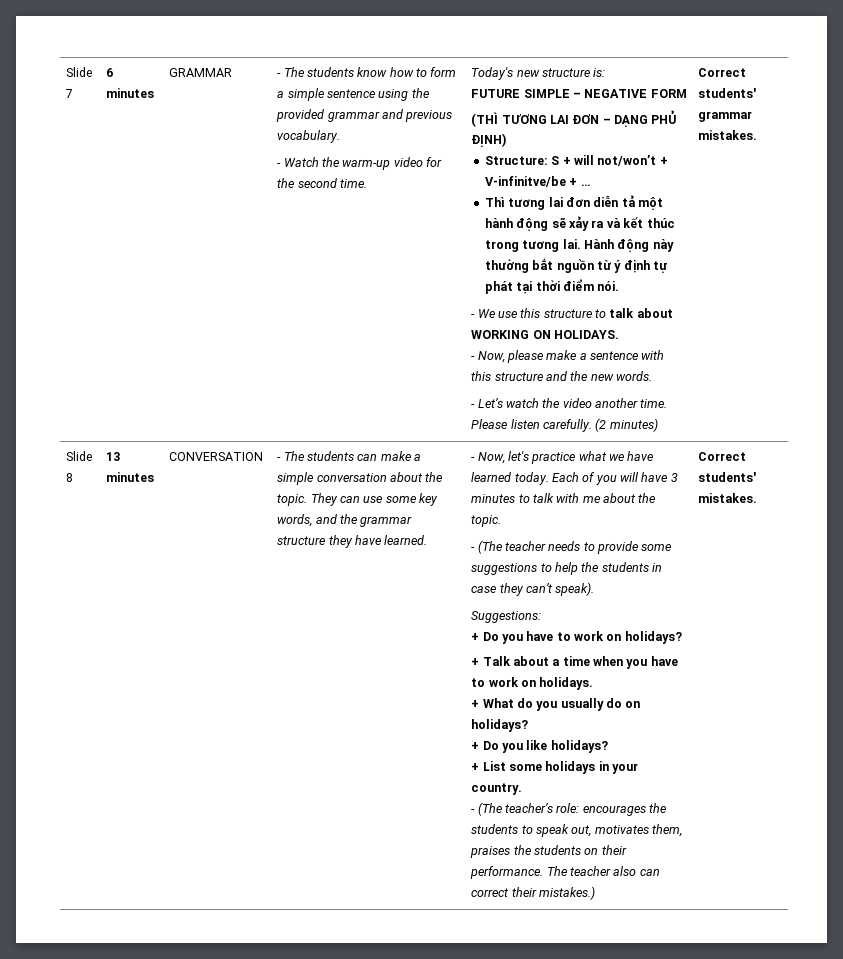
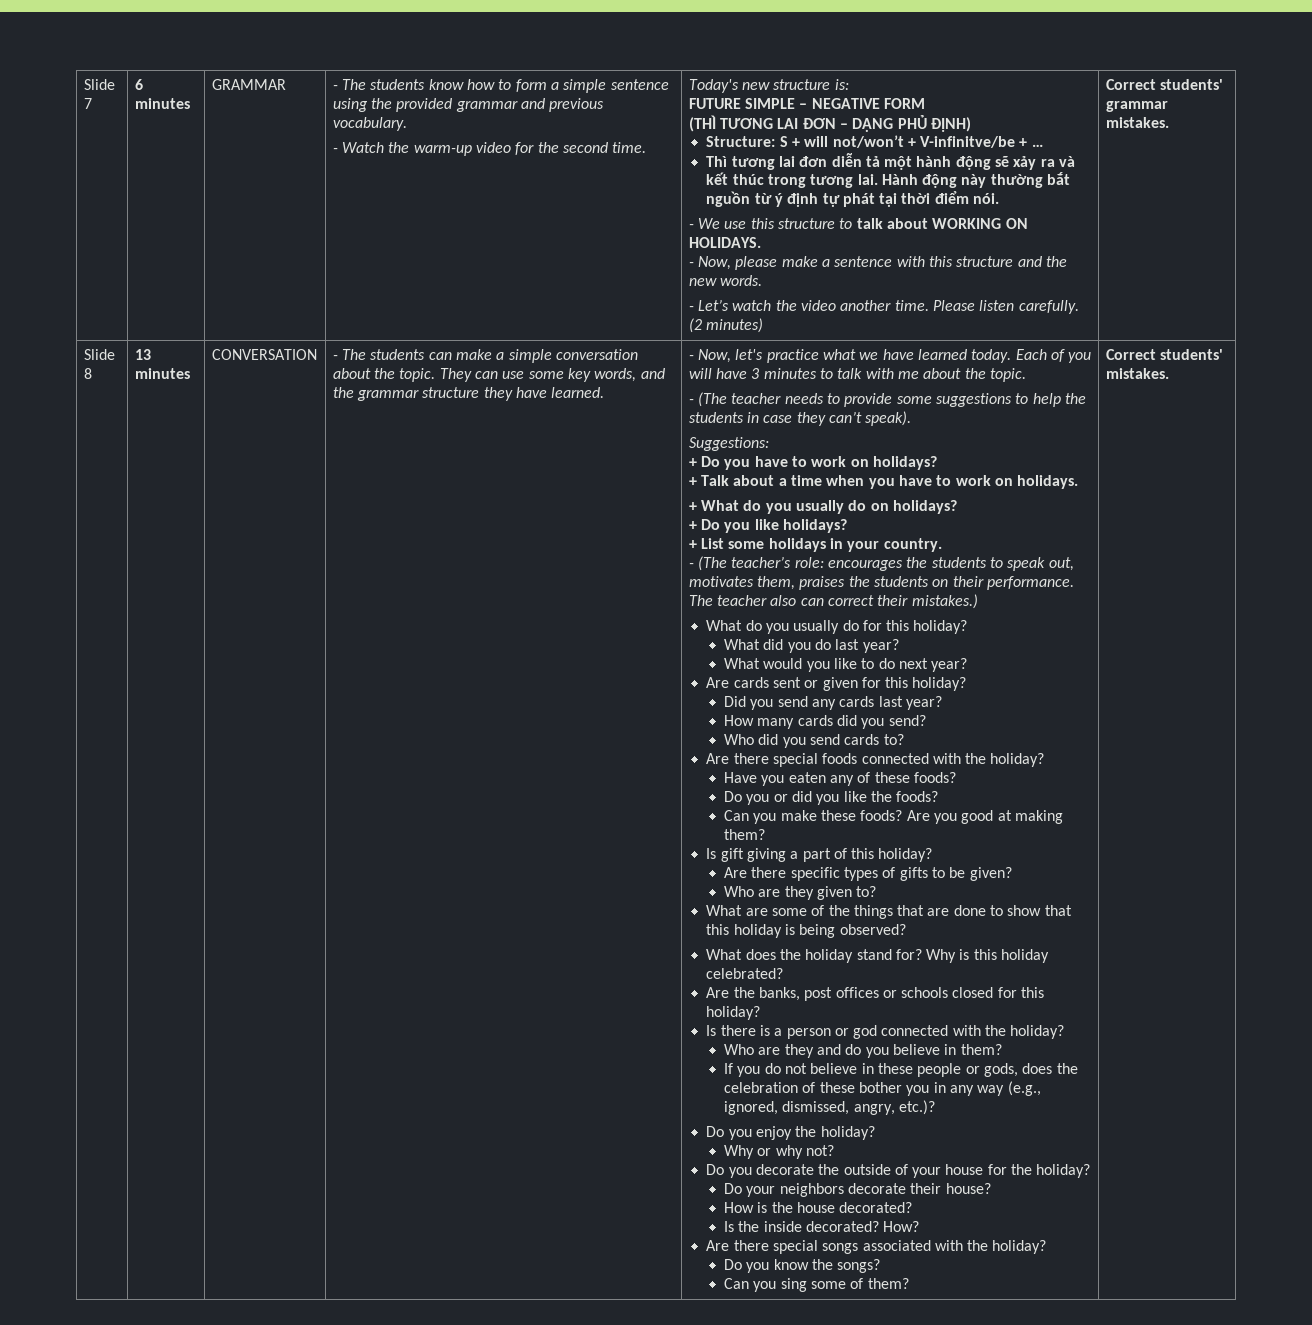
(595, 893) none -> [706,620,968,634] [724,639,899,653] [724,658,968,672] [706,677,967,691] [724,696,943,710] [724,715,926,729] [724,734,904,748] [706,753,1045,767] [724,772,957,786] [724,791,939,805] [724,810,1064,824] [724,829,766,840] [706,848,933,862] [724,867,1012,881] [724,886,877,900] [706,905,1072,919] [706,924,906,938] [706,949,1050,963] [706,968,784,979] [706,987,1045,1001] [706,1006,761,1020] [706,1025,1065,1039] [724,1044,1002,1058] [724,1063,1078,1077] [724,1081,1041,1096] [724,1100,936,1115] [706,1126,875,1140] [724,1145,835,1159] [706,1164,1091,1178] [724,1183,991,1197] [724,1202,913,1213] [724,1221,920,1232] [706,1240,1047,1254] [724,1259,881,1273] [724,1278,909,1292] // What do you usually do for this holiday? // What did you do last year? // What would you like to do next year? // Are cards sent or given for this holiday? // Did you send any cards last year? // How many cards did you send? // Who did you send cards to? // Are there special foods connected with the holiday? // Have you eaten any of these foods? // Do you or did you like the foods? // Can you make these foods? Are you good at making them? // Is gift giving a part of this holiday? // Are there specific types of gifts to be given? // Who are they given to? // What are some of the things that are done to show that this holiday is being observed? // What does the holiday stand for? Why is this holiday celebrated? // Are the banks, post offices or schools closed for this holiday? // Is there is a person or god connected with the holiday? // Who are they and do you believe in them? // If you do not believe in these people or gods, does the celebration of these bother you in any way (e.g., ignored, dismissed, angry, etc.)? // Do you enjoy the holiday? // Why or why not? // Do you decorate the outside of your house for the holiday? // Do your neighbors decorate their house? // How is the house decorated? // Is the inside decorated? How? // Are there special songs associated with the holiday? // Do you know the songs? // Can you sing some of them?

